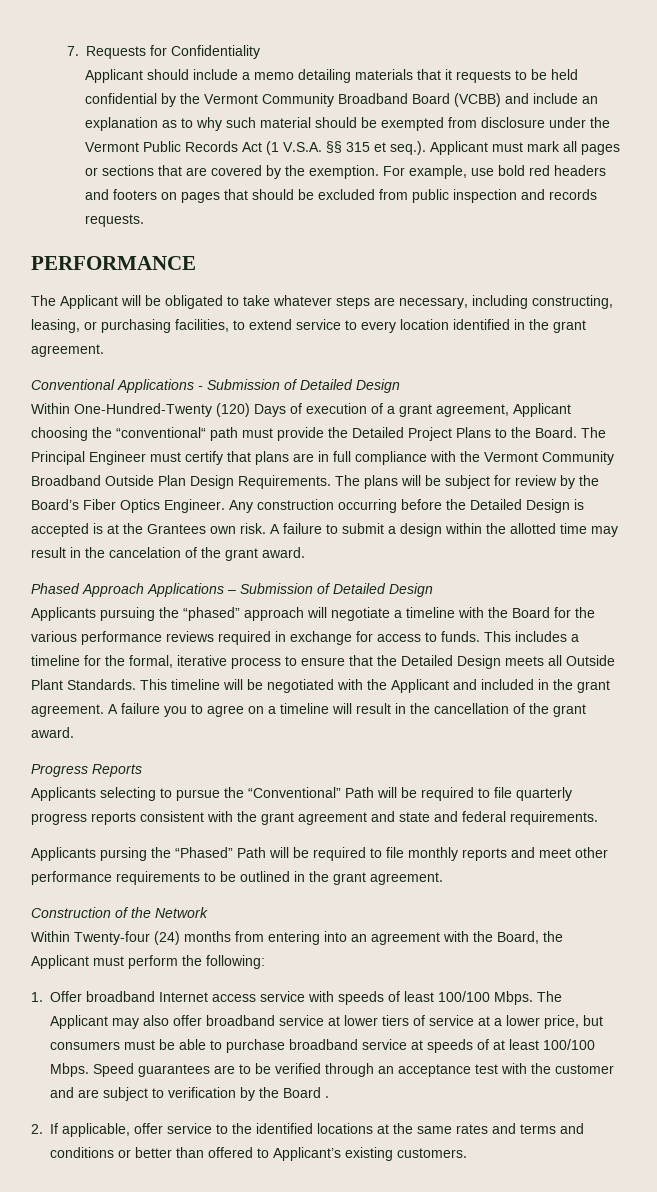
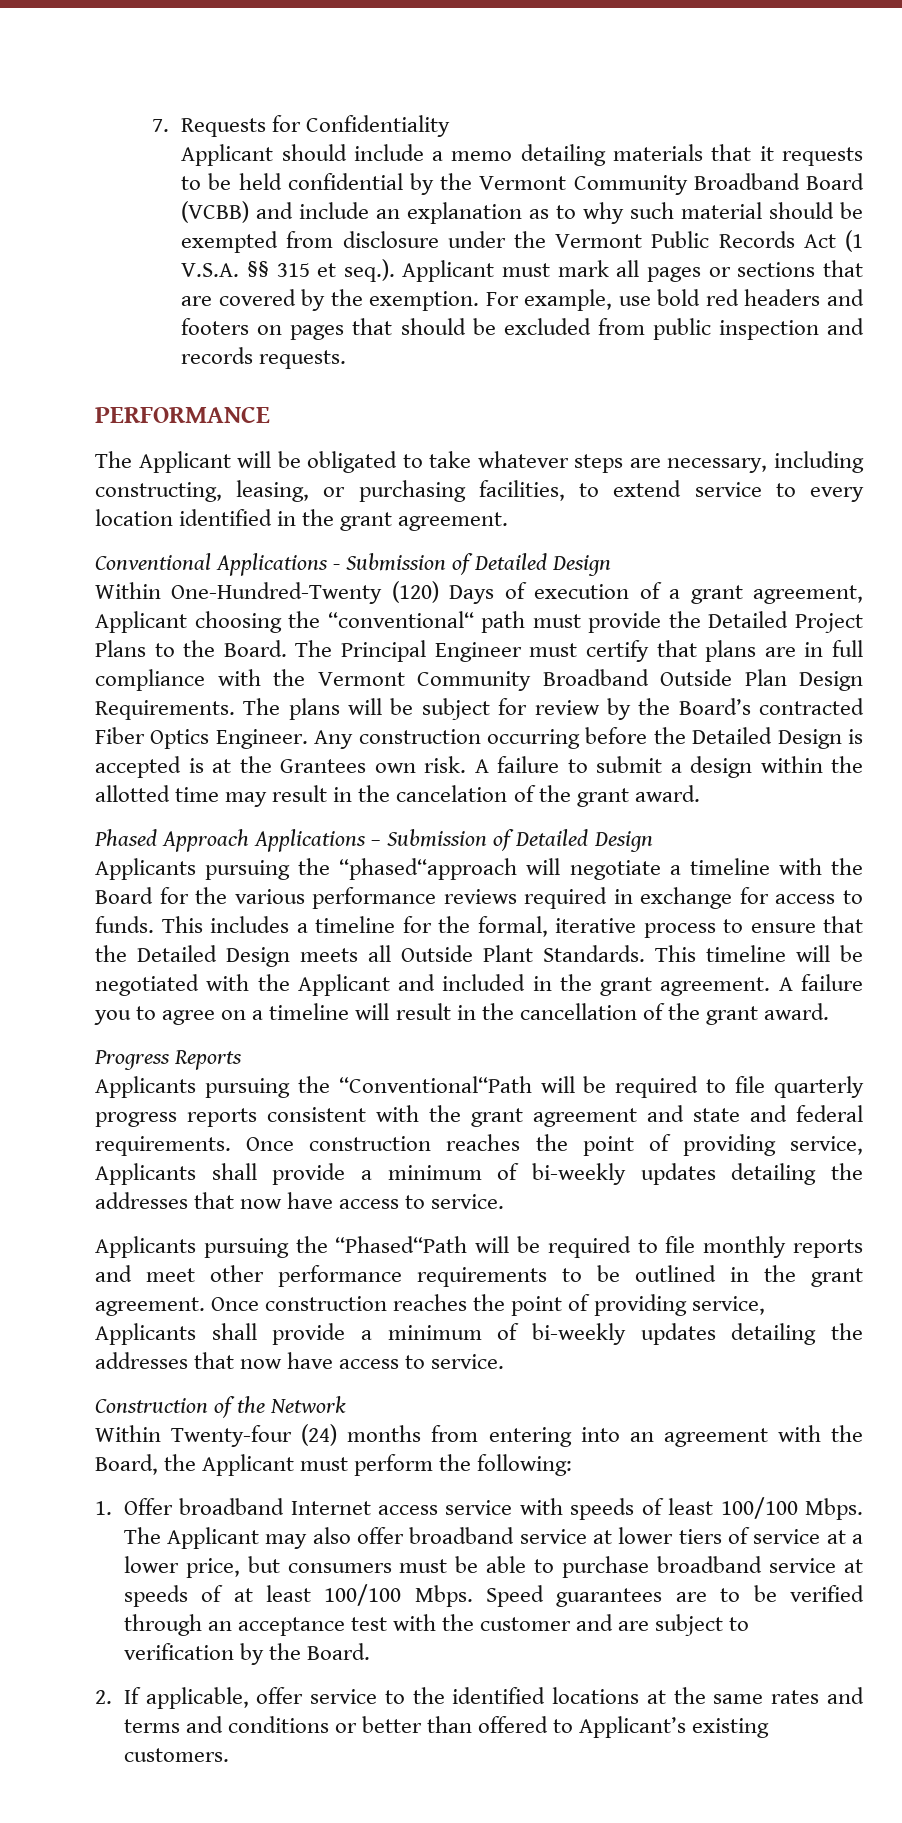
(79, 504) none -> [759,698,865,715] contracted
[183,607,304,621] “phased” approach -> [339,858,518,880] “phased“approach
[100,787,374,801] selecting to pursue the “Conventional” Path -> [204,1076,532,1098] pursuing the “Conventional“Path
[31,847,266,861] // Applicants pursing the “Phased” Path -> [246,1134,863,1156] [95,1163,863,1185] [95,1192,505,1209] [95,1236,468,1258] Once construction reaches the point of providing service, Applicants shall provide a minimum of bi-weekly updates detailing the addresses that now have access to service. // Applicants pursuing the “Phased“Path
(443, 878) none -> [211,1294,765,1316] [95,1323,863,1345] [95,1352,505,1369] Once construction reaches the point of providing service, Applicants shall provide a minimum of bi-weekly updates detailing the addresses that now have access to service.
[283,1087,329,1098] Board . -> [306,1643,370,1660] Board.

